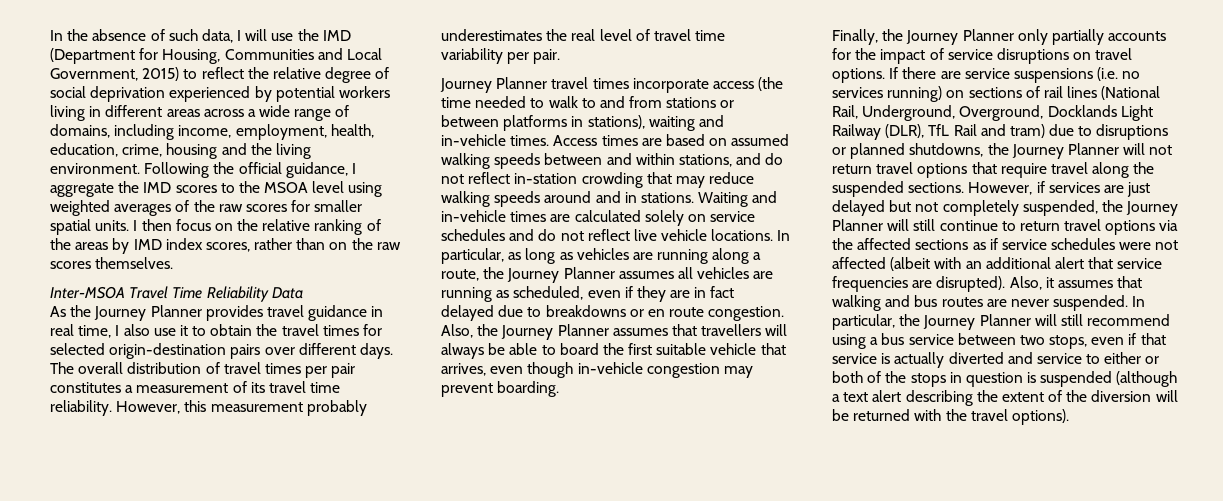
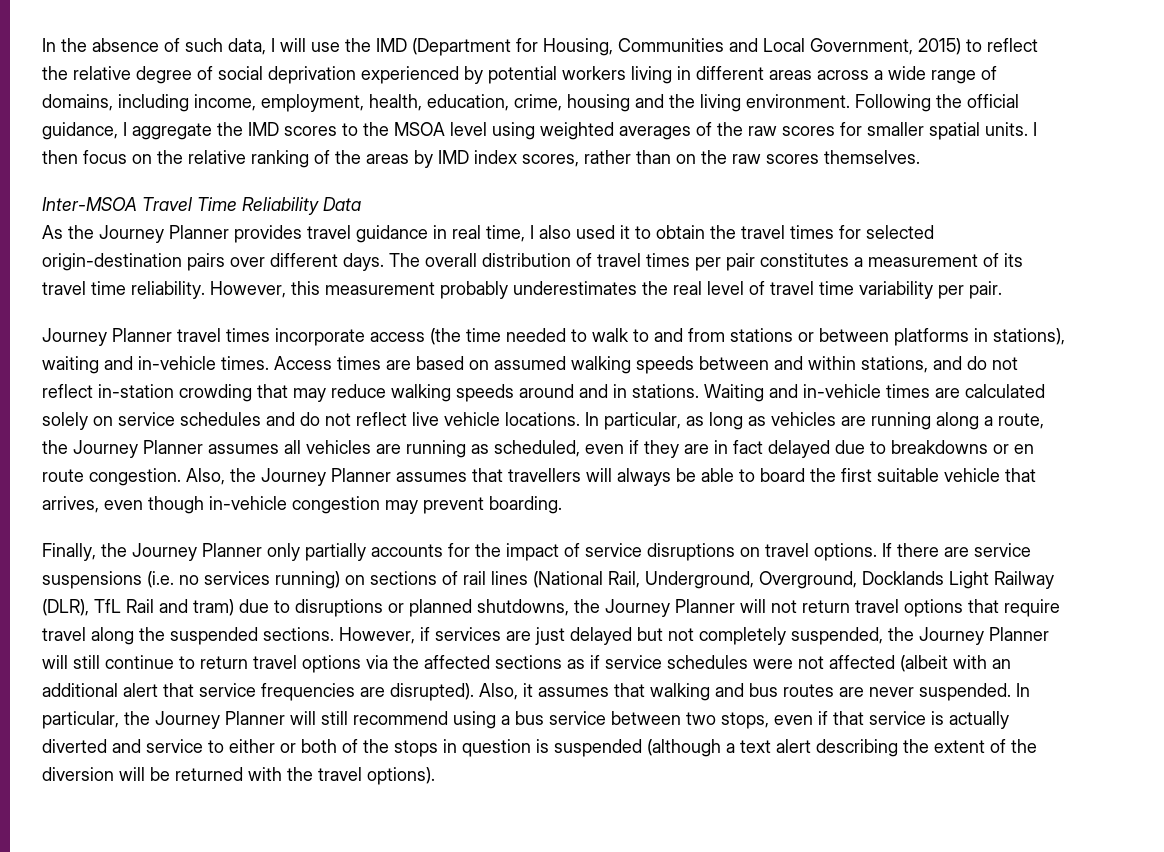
[153,328,176,336] use -> [576,225,615,239] used

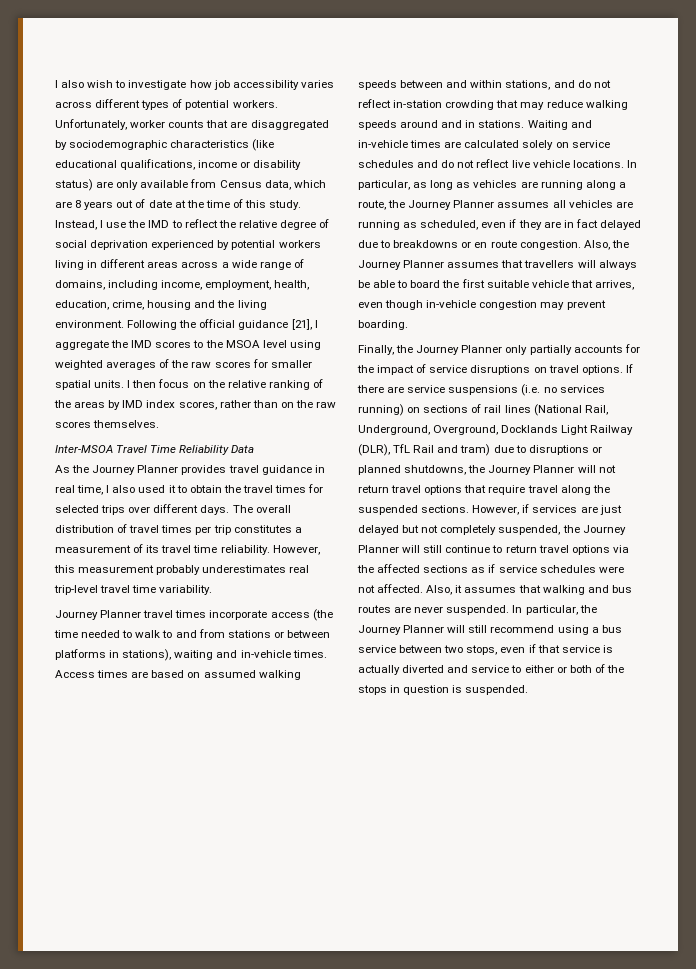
[42,38,961,56] In the absence of such data, I will use the IMD (Department for Housing, Communities and Local Government, 2015) -> [55,80,334,90] [55,99,278,110] [55,119,329,130] [55,139,275,151] [55,159,302,170] [55,179,326,191] [55,199,302,210] [55,220,170,230] I also wish to investigate how job accessibility varies across different types of potential workers. Unfortunately, worker counts that are disaggregated by sociodemographic characteristics (like educational qualifications, income or disability status) are only available from Census data, which are 8 years out of date at the time of this study. Instead, I use the IMD
[42,122,118,140] guidance, -> [238,319,312,330] guidance [21],
[42,253,225,271] origin-destination pairs -> [101,505,126,515] trips
[726,253,755,271] pair -> [213,525,231,535] trip
[642,281,1002,299] the real level of travel time variability per pair. -> [289,565,310,573] [54,585,213,595] real trip-level travel time variability.
[829,655,1011,672] [42,683,474,701] affected (albeit with an additional alert that service frequencies are disrupted). -> [377,584,424,593] affected.
[554,739,1037,757] [42,767,435,785] suspended (although a text alert describing the extent of the diversion will be returned with the travel options). -> [465,685,529,695] suspended.

